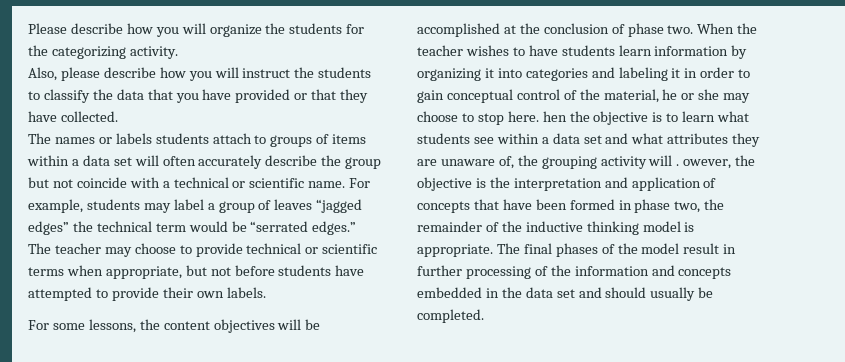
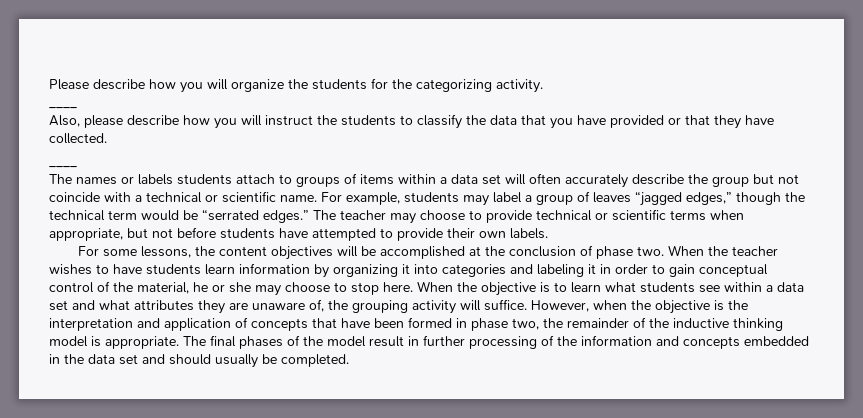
(178, 52) none -> [49,107,77,109] // ____
(118, 116) none -> [49,166,77,168] // ____
[28,221,69,235] edges” -> [686,192,781,205] edges,” though
[542,111,567,122] hen -> [417,281,453,292] When
[676,159,732,169] . owever, -> [484,299,627,312] suffice. However, when

